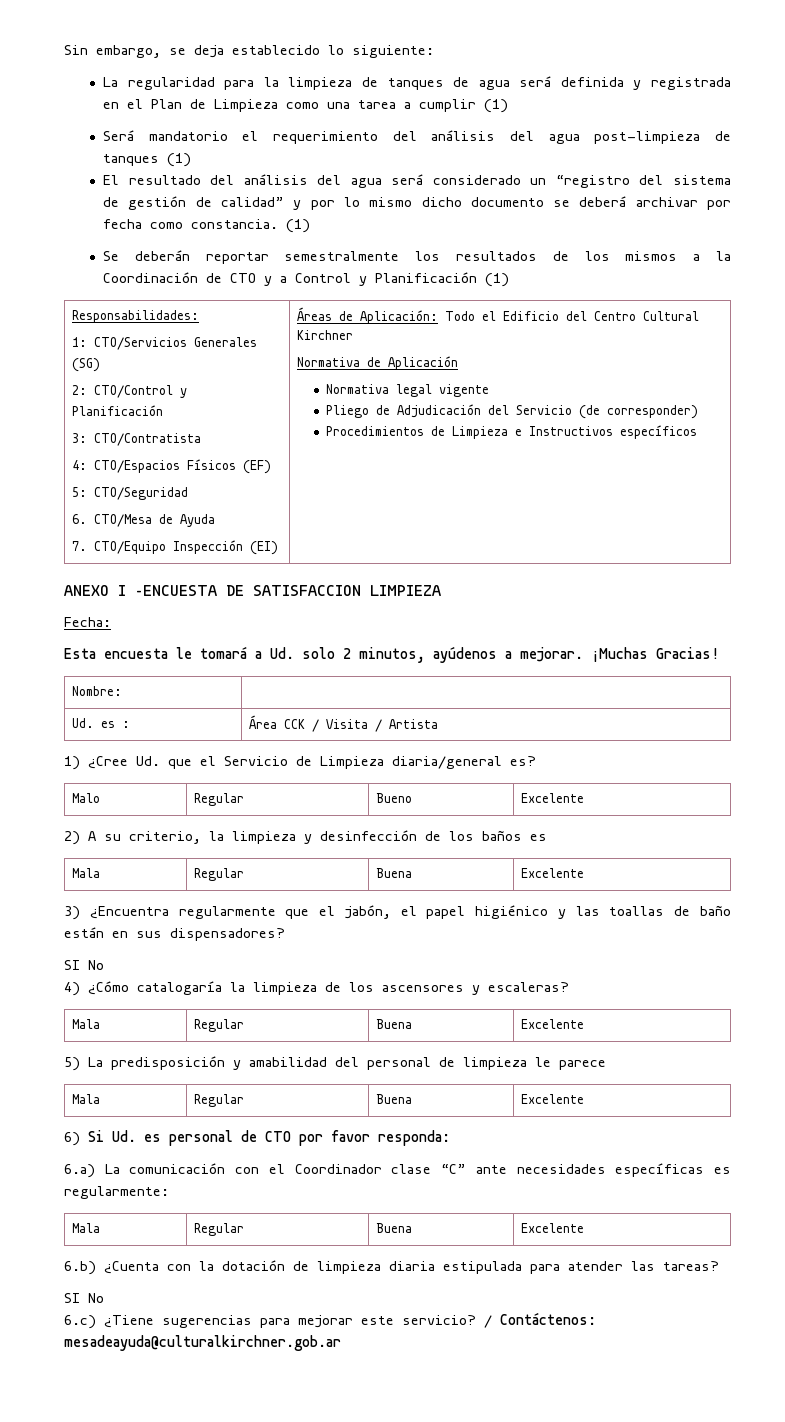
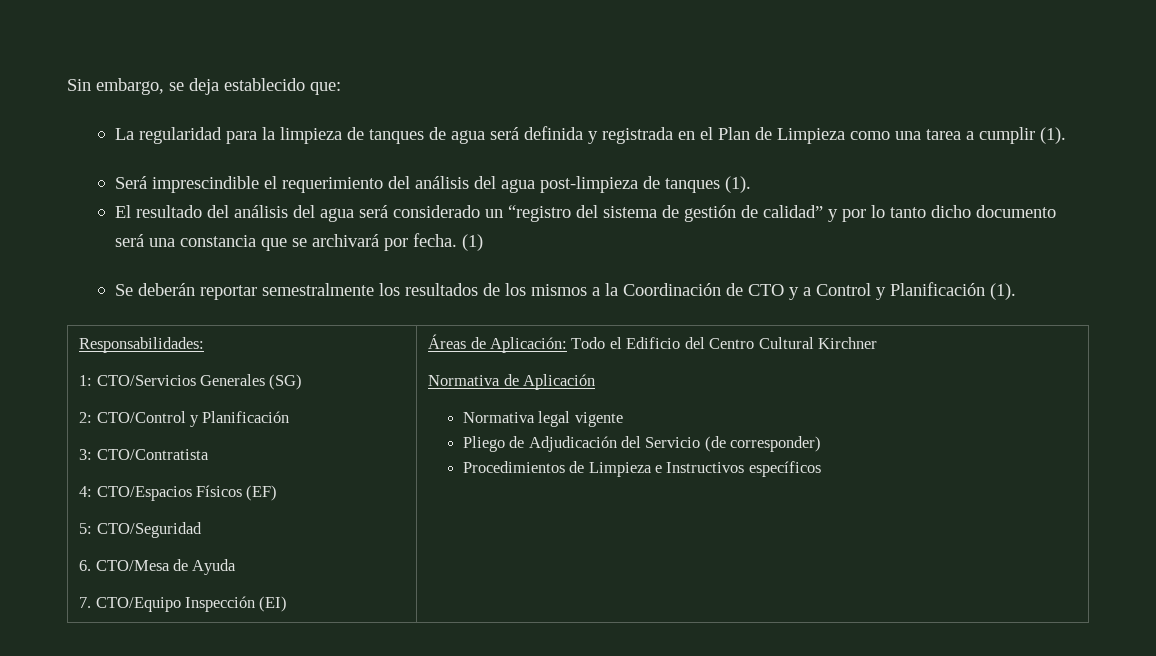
[328,45,434,58] lo siguiente: -> [310,82,341,95] que:
[484,99,509,113] (1) -> [1039,127,1066,144] (1).
[148,131,228,141] mandatorio -> [151,176,259,193] imprescindible
[167,153,192,167] (1) -> [724,176,751,193] (1).
[369,197,413,207] mismo -> [889,207,926,218] tanto
[553,196,731,210] [103,219,279,229] se deberá archivar por fecha como constancia. -> [114,233,457,251] será una constancia que se archivará por fecha.
[485,273,510,287] (1) -> [989,283,1016,300] (1).
[64,585,441,596] [64,617,111,627] [64,646,719,663] [72,686,123,696] [72,718,131,728] [249,715,439,732] [64,756,536,770] [72,793,101,803] [194,793,245,806] [376,793,413,803] [521,793,585,803] [64,830,547,845] [72,868,101,878] [194,868,245,881] [376,868,413,878] [521,868,585,878] [64,905,731,920] [64,927,285,941] [64,960,104,970] [64,981,569,996] [72,1019,101,1029] [194,1019,245,1032] [376,1019,413,1029] [521,1019,585,1029] [64,1056,606,1071] [72,1094,101,1104] [194,1094,245,1107] [376,1094,413,1104] [521,1094,585,1104] [64,1130,450,1146] [64,1163,732,1178] [64,1186,169,1199] [72,1223,101,1233] [194,1223,245,1236] [376,1223,413,1233] [521,1223,585,1233] [64,1260,719,1275] [64,1293,104,1303] [64,1312,596,1329] [64,1335,341,1351] // ANEXO I –ENCUESTA DE SATISFACCION LIMPIEZA // Fecha: // Esta encuesta le tomará a Ud. solo 2 minutos, ayúdenos a mejorar. ¡Muchas Gracias! // Nombre: | // Ud. es : | Área CCK / Visita / Artista // 1) ¿Cree Ud. que el Servicio de Limpieza diaria/general es? // Malo | Regular | Bueno | Excelente // 2) A su criterio, la limpieza y desinfección de los baños es // Mala | Regular | Buena | Excelente // 3) ¿Encuentra regularmente que el jabón, el papel higiénico y las toallas de baño están en sus dispensadores? // SI No // 4) ¿Cómo catalogaría la limpieza de los ascensores y escaleras? // Mala | Regular | Buena | Excelente // 5) La predisposición y amabilidad del personal de limpieza le parece // Mala | Regular | Buena | Excelente // 6) Si Ud. es personal de CTO por favor responda: // 6.a) La comunicación con el Coordinador clase “C” ante necesidades específicas es regularmente: // Mala | Regular | Buena | Excelente // 6.b) ¿Cuenta con la dotación de limpieza diaria estipulada para atender las tareas? // SI No // 6.c) ¿Tiene sugerencias para mejorar este servicio? / Contáctenos: mesadeayuda@culturalkirchner.gob.ar -> (821, 469) none

